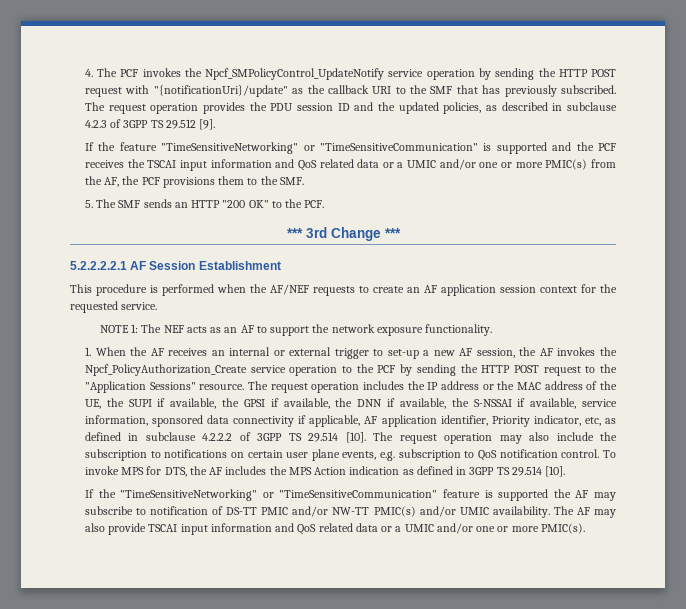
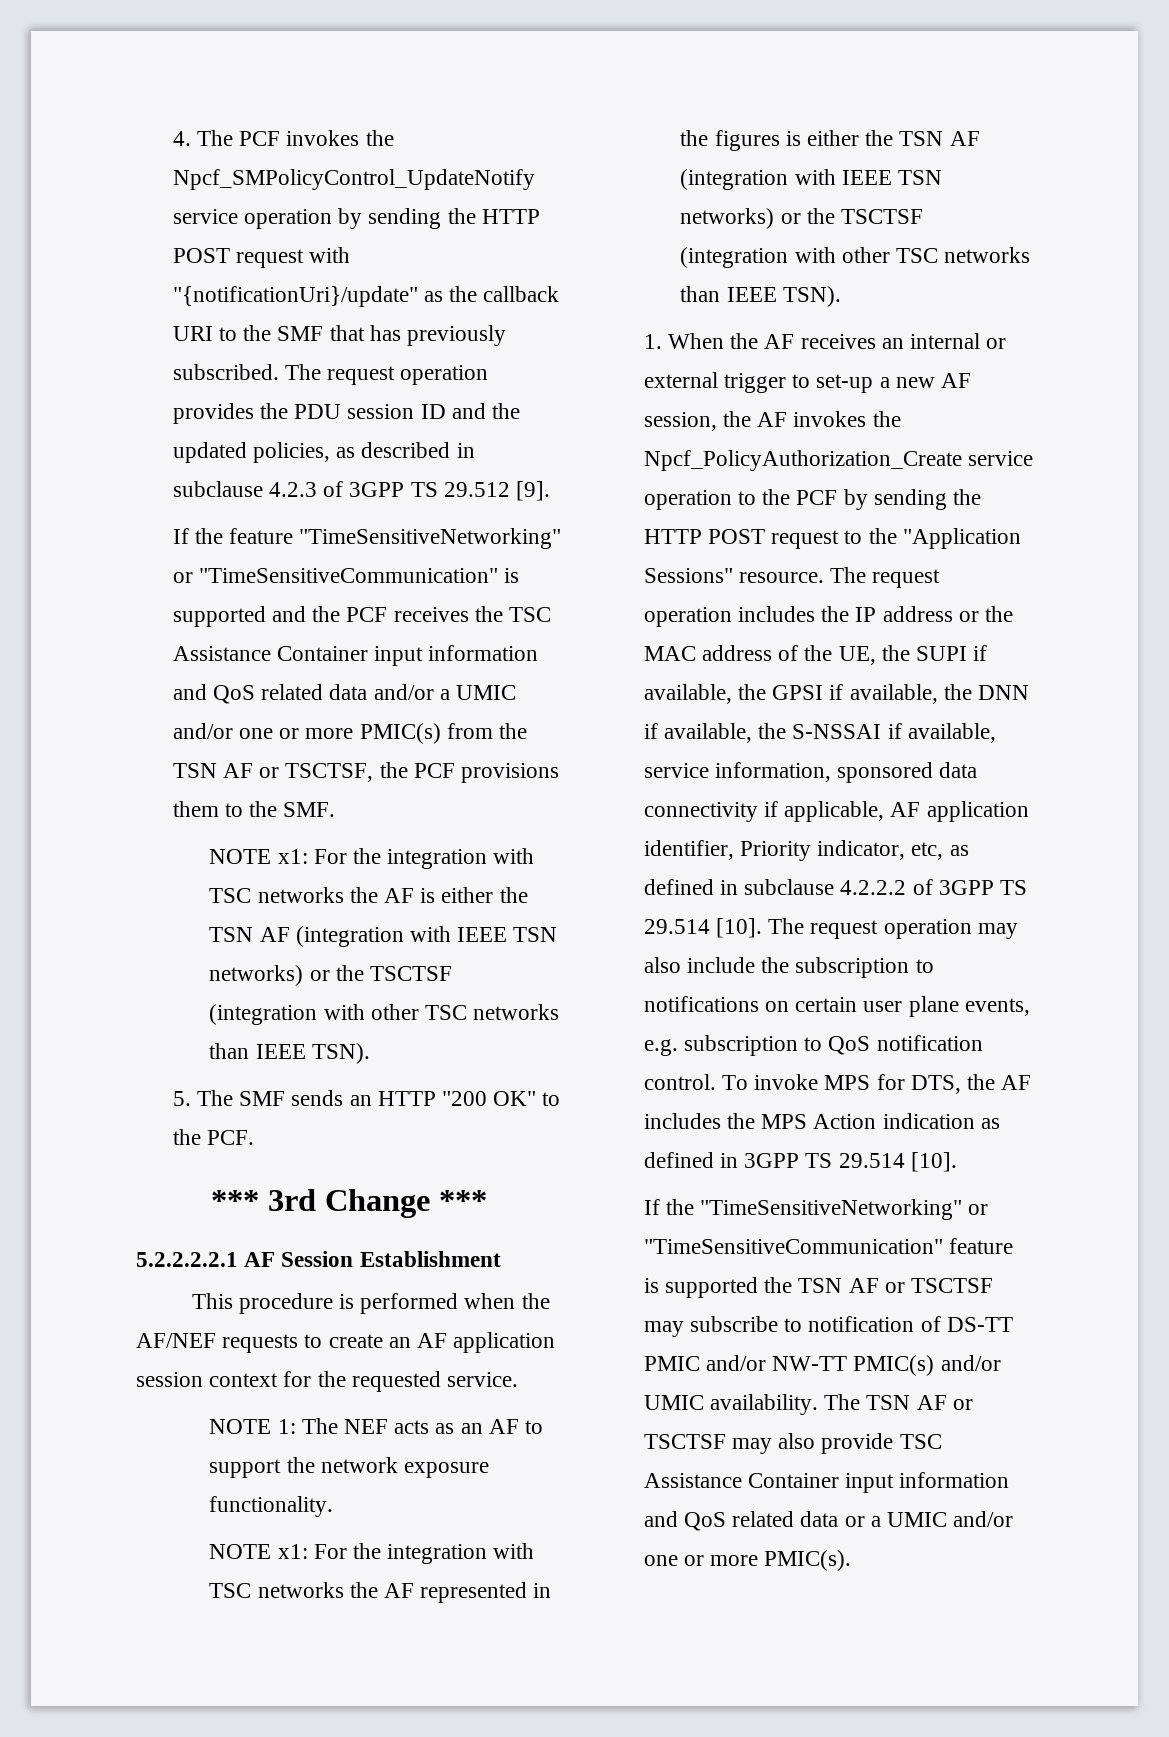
[147,159,394,171] TSCAI input information and QoS related data or -> [508,607,551,622] [172,645,539,666] [172,684,434,704] TSC Assistance Container input information and QoS related data and/or
[104,177,120,187] AF, -> [172,763,374,782] TSN AF or TSCTSF,
(304, 181) none -> [209,848,535,869] [209,887,528,903] [209,926,558,947] [209,965,453,986] [209,1004,560,1025] [209,1043,370,1064] // NOTE x1: For the integration with TSC networks the AF is either the TSN AF (integration with IEEE TSN networks) or the TSCTSF (integration with other TSC networks than IEEE TSN).
(493, 330) none -> [209,1543,535,1564] [209,1582,552,1603] [680,130,980,151] [680,169,943,190] [680,208,924,229] [680,247,1031,268] [680,286,841,307] // NOTE x1: For the integration with TSC networks the AF represented in the figures is either the TSN AF (integration with IEEE TSN networks) or the TSCTSF (integration with other TSC networks than IEEE TSN).
[575,490,589,498] AF -> [798,1278,993,1293] TSN AF or TSCTSF
[576,507,617,518] [84,523,178,535] AF may also provide TSCAI -> [866,1395,973,1410] [643,1433,942,1454] [643,1473,839,1488] TSN AF or TSCTSF may also provide TSC Assistance Container

